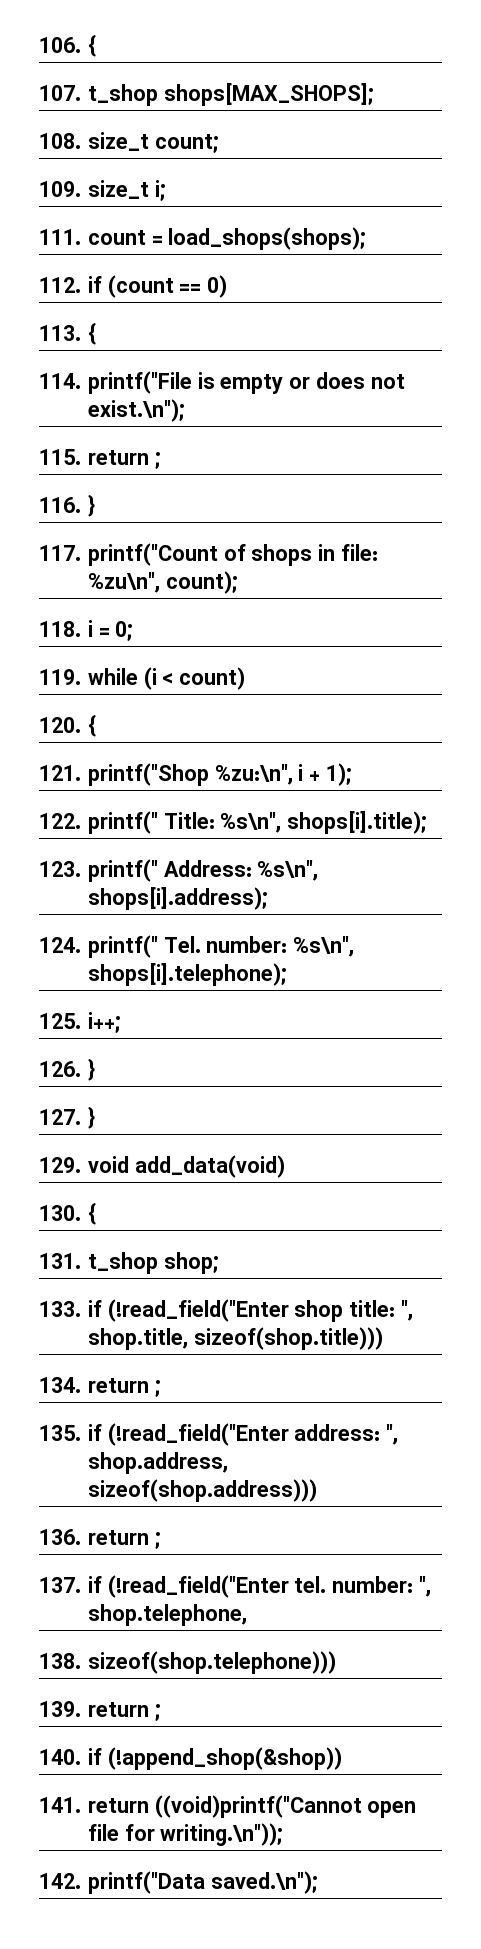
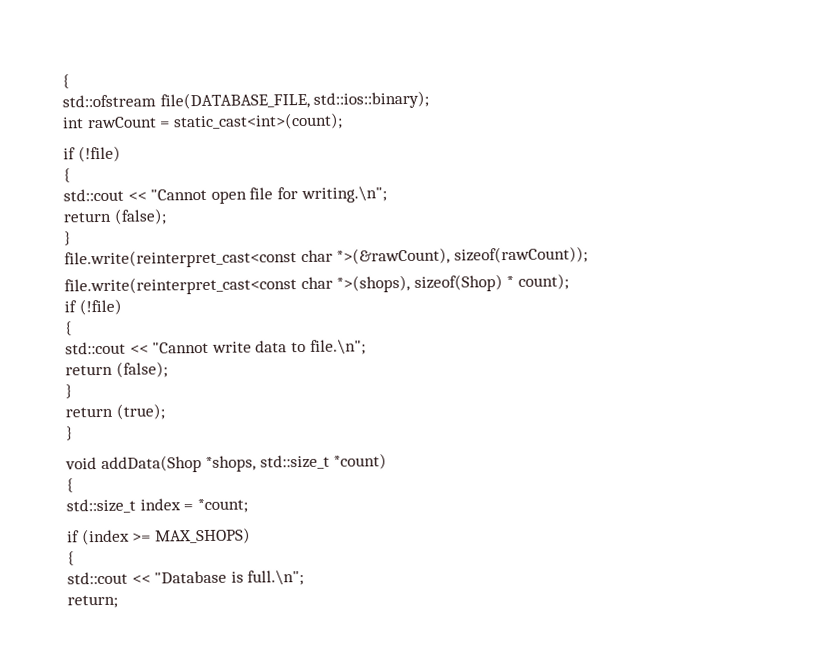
[39,34,96,57] [39,83,374,106] [39,132,219,154] [39,180,166,202] [39,227,367,250] [39,275,228,298] [39,322,96,345] [39,371,405,394] [87,399,185,422] [39,449,161,470] [39,494,95,517] [39,543,378,566] [87,571,238,594] [39,620,134,642] [39,667,246,690] [39,714,96,737] [39,763,352,786] [39,811,428,834] [39,859,319,882] [87,887,268,910] [39,935,355,958] [87,963,287,986] [39,1012,121,1034] [39,1058,95,1081] [39,1106,95,1129] [39,1155,285,1178] [39,1202,96,1225] [39,1252,219,1274] [39,1299,413,1322] [87,1327,383,1350] [39,1377,161,1398] [39,1423,399,1446] [87,1452,228,1474] [87,1479,317,1502] [39,1529,161,1550] [39,1575,431,1598] [87,1604,247,1626] [39,1651,336,1674] [39,1701,161,1722] [39,1747,342,1770] [39,1795,417,1818] [87,1823,284,1846] [39,1871,318,1894] 106. { // 107. t_shop shops[MAX_SHOPS]; // 108. size_t count; // 109. size_t i; // 111. count = load_shops(shops); // 112. if (count == 0) // 113. { // 114. printf("File is empty or does not exist.\n"); // 115. return ; // 116. } // 117. printf("Count of shops in file: %zu\n", count); // 118. i = 0; // 119. while (i < count) // 120. { // 121. printf("Shop %zu:\n", i + 1); // 122. printf(" Title: %s\n", shops[i].title); // 123. printf(" Address: %s\n", shops[i].address); // 124. printf(" Tel. number: %s\n", shops[i].telephone); // 125. i++; // 126. } // 127. } // 129. void add_data(void) // 130. { // 131. t_shop shop; // 133. if (!read_field("Enter shop title: ", shop.title, sizeof(shop.title))) // 134. return ; // 135. if (!read_field("Enter address: ", shop.address, sizeof(shop.address))) // 136. return ; // 137. if (!read_field("Enter tel. number: ", shop.telephone, // 138. sizeof(shop.telephone))) // 139. return ; // 140. if (!append_shop(&shop)) // 141. return ((void)printf("Cannot open file for writing.\n")); // 142. printf("Data saved.\n"); -> [62,74,70,89] [62,90,430,110] [62,112,343,131] [63,145,121,163] [63,168,71,183] [63,186,387,204] [63,208,167,225] [64,231,72,246] [64,246,588,269] [64,273,569,296] [64,298,122,316] [64,321,73,336] [65,339,366,355] [65,361,168,378] [65,384,73,399] [65,403,165,420] [65,426,74,441] [65,453,388,474] [66,478,74,493] [66,498,248,514] [67,527,251,546] [67,551,75,566] [67,570,305,586] [67,594,118,609] { // std::ofstream file(DATABASE_FILE, std::ios::binary); // int rawCount = static_cast<int>(count); // if (!file) // { // std::cout << "Cannot open file for writing.\n"; // return (false); // } // file.write(reinterpret_cast<const char *>(&rawCount), sizeof(rawCount)); // file.write(reinterpret_cast<const char *>(shops), sizeof(Shop) * count); // if (!file) // { // std::cout << "Cannot write data to file.\n"; // return (false); // } // return (true); // } // void addData(Shop *shops, std::size_t *count) // { // std::size_t index = *count; // if (index >= MAX_SHOPS) // { // std::cout << "Database is full.\n"; // return;

